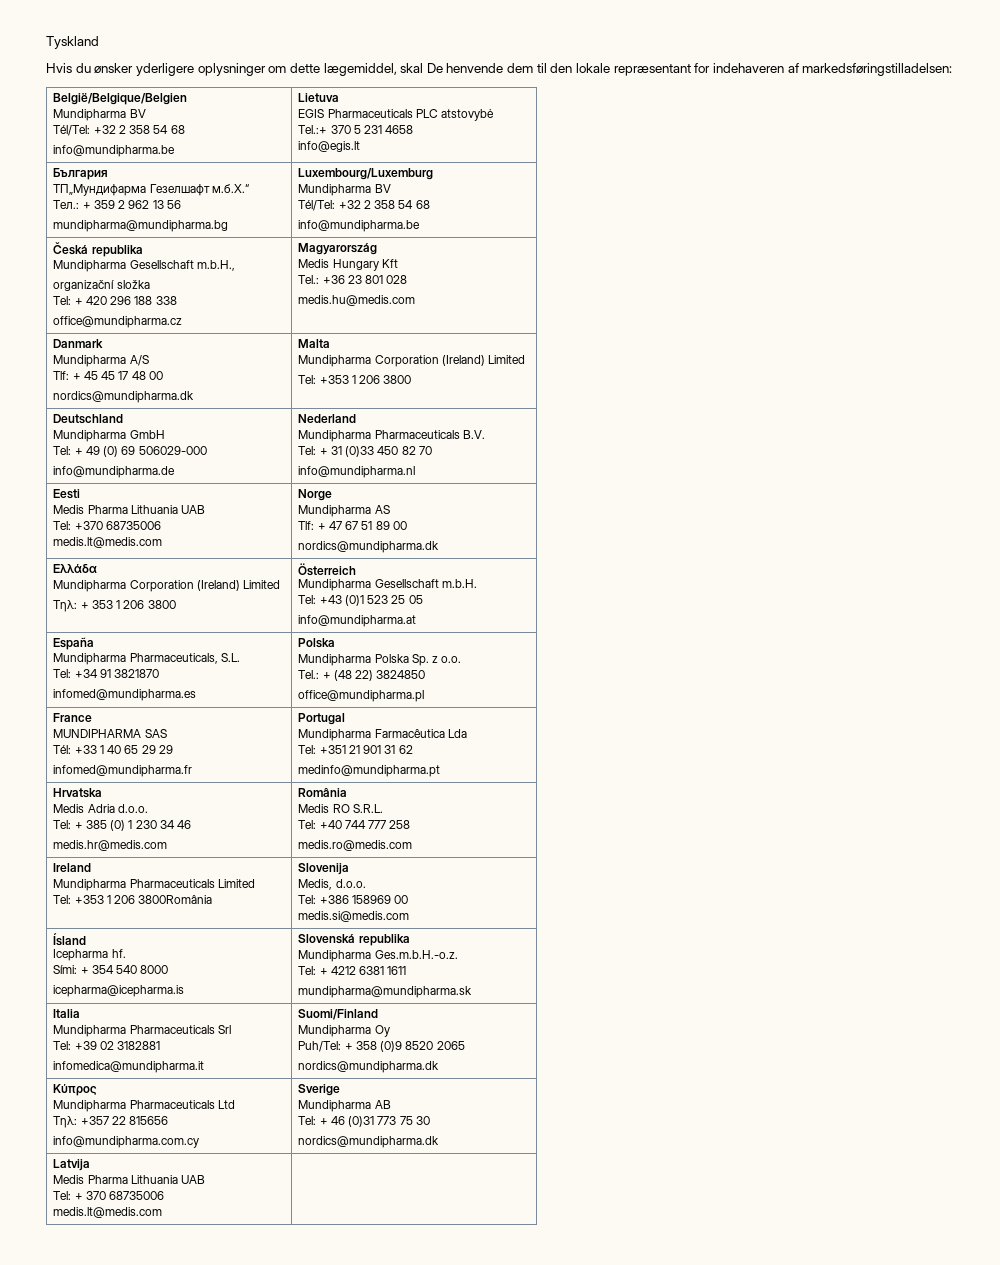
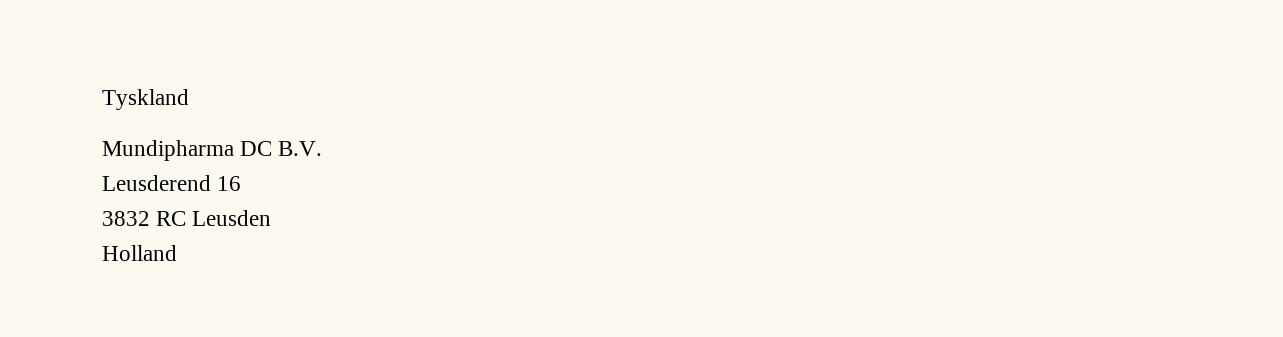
[46,63,953,76] [53,93,188,105] [53,109,146,121] [53,125,185,136] [53,145,176,157] [298,93,340,102] [298,109,495,121] [298,125,414,134] [298,141,361,152] [53,168,109,180] [53,184,249,196] [53,200,181,209] [53,220,229,232] [298,168,434,180] [298,184,391,196] [298,200,430,211] [298,220,421,232] [53,242,143,257] [53,260,235,272] [53,280,150,291] [53,296,177,305] [53,316,183,328] [298,243,378,255] [298,259,398,271] [298,275,408,284] [298,295,416,306] [53,339,104,348] [53,355,149,367] [53,371,163,380] [53,391,195,403] [298,339,331,348] [298,355,526,367] [298,375,412,384] [53,414,124,424] [53,430,165,442] [53,446,207,457] [53,466,176,478] [298,414,357,423] [298,430,485,442] [298,446,432,457] [298,466,416,478] [53,489,81,499] [53,505,206,514] [53,521,161,530] [53,537,163,548] [298,489,333,501] [298,505,390,517] [298,521,407,530] [298,541,440,553] [53,564,98,573] [53,580,281,592] [53,600,176,612] [298,563,357,576] [298,579,477,591] [298,595,423,606] [298,615,417,627] [53,637,95,650] [53,653,240,665] [53,669,160,678] [53,689,197,701] [298,638,336,648] [298,654,462,666] [298,670,426,681] [298,690,425,702] [53,713,93,722] [53,729,167,738] [53,745,173,754] [53,765,193,777] [298,713,346,725] [298,729,467,741] [298,745,413,754] [298,765,441,777] [53,788,103,798] [53,804,148,813] [53,820,192,831] [53,840,168,851] [298,788,348,797] [298,804,383,813] [298,820,411,829] [298,840,413,851] [53,863,92,872] [53,879,255,891] [53,895,213,904] [298,863,350,875] [298,879,366,890] [298,895,409,904] [298,911,410,922] [53,933,87,946] [53,949,126,961] [53,965,169,974] [53,985,185,997] [298,934,410,946] [298,950,458,962] [298,966,407,975] [298,986,473,998] [53,1009,81,1018] [53,1025,231,1037] [53,1041,161,1050] [53,1061,205,1073] [298,1009,379,1020] [298,1025,390,1037] [298,1041,465,1052] [298,1061,440,1073] [53,1084,98,1096] [53,1100,235,1112] [53,1116,169,1128] [53,1136,200,1148] [298,1084,341,1096] [298,1100,391,1112] [298,1116,430,1127] [298,1136,440,1148] [53,1159,91,1171] [53,1175,206,1184] [53,1191,165,1200] [53,1207,163,1218] Hvis du ønsker yderligere oplysninger om dette lægemiddel, skal De henvende dem til den lokale repræsentant for indehaveren af markedsføringstilladelsen: // België/Belgique/Belgien // Mundipharma BV // Tél/Tel: +32 2 358 54 68 // info@mundipharma.be | Lietuva // EGIS Pharmaceuticals PLC atstovybė // Tel.:+ 370 5 231 4658 // info@egis.lt // България // ТП„Мундифарма Гезелшафт м.б.Х.“ // Teл.: + 359 2 962 13 56 // mundipharma@mundipharma.bg | Luxembourg/Luxemburg // Mundipharma BV // Tél/Tel: +32 2 358 54 68 // info@mundipharma.be // Česká republika // Mundipharma Gesellschaft m.b.H., // organizační složka // Tel: + 420 296 188 338 // office@mundipharma.cz | Magyarország // Medis Hungary Kft // Tel.: +36 23 801 028 // medis.hu@medis.com // Danmark // Mundipharma A/S // Tlf: + 45 45 17 48 00 // nordics@mundipharma.dk | Malta // Mundipharma Corporation (Ireland) Limited // Tel: +353 1 206 3800 // Deutschland // Mundipharma GmbH // Tel: + 49 (0) 69 506029-000 // info@mundipharma.de | Nederland // Mundipharma Pharmaceuticals B.V. // Tel: + 31 (0)33 450 82 70 // info@mundipharma.nl // Eesti // Medis Pharma Lithuania UAB // Tel: +370 68735006 // medis.lt@medis.com | Norge // Mundipharma AS // Tlf: + 47 67 51 89 00 // nordics@mundipharma.dk // Ελλάδα // Mundipharma Corporation (Ireland) Limited // Τηλ: + 353 1 206 3800 | Österreich // Mundipharma Gesellschaft m.b.H. // Tel: +43 (0)1 523 25 05 // info@mundipharma.at // España // Mundipharma Pharmaceuticals, S.L. // Tel: +34 91 3821870 // infomed@mundipharma.es | Polska // Mundipharma Polska Sp. z o.o. // Tel.: + (48 22) 3824850 // office@mundipharma.pl // France // MUNDIPHARMA SAS // Tél: +33 1 40 65 29 29 // infomed@mundipharma.fr | Portugal // Mundipharma Farmacêutica Lda // Tel: +351 21 901 31 62 // medinfo@mundipharma.pt // Hrvatska // Medis Adria d.o.o. // Tel: + 385 (0) 1 230 34 46 // medis.hr@medis.com | România // Medis RO S.R.L. // Tel: +40 744 777 258 // medis.ro@medis.com // Ireland // Mundipharma Pharmaceuticals Limited // Tel: +353 1 206 3800România | Slovenija // Medis, d.o.o. // Tel: +386 158969 00 // medis.si@medis.com // Ísland // Icepharma hf. // Sími: + 354 540 8000 // icepharma@icepharma.is | Slovenská republika // Mundipharma Ges.m.b.H.-o.z. // Tel: + 4212 6381 1611 // mundipharma@mundipharma.sk // Italia // Mundipharma Pharmaceuticals Srl // Tel: +39 02 3182881 // infomedica@mundipharma.it | Suomi/Finland // Mundipharma Oy // Puh/Tel: + 358 (0)9 8520 2065 // nordics@mundipharma.dk // Κύπρος // Mundipharma Pharmaceuticals Ltd // Τηλ: +357 22 815656 // info@mundipharma.com.cy | Sverige // Mundipharma AB // Tel: + 46 (0)31 773 75 30 // nordics@mundipharma.dk // Latvija // Medis Pharma Lithuania UAB // Tel: + 370 68735006 // medis.lt@medis.com | -> [102,140,323,161] [102,175,242,191] [102,210,272,226] [102,245,177,261] Mundipharma DC B.V. // Leusderend 16 // 3832 RC Leusden // Holland

